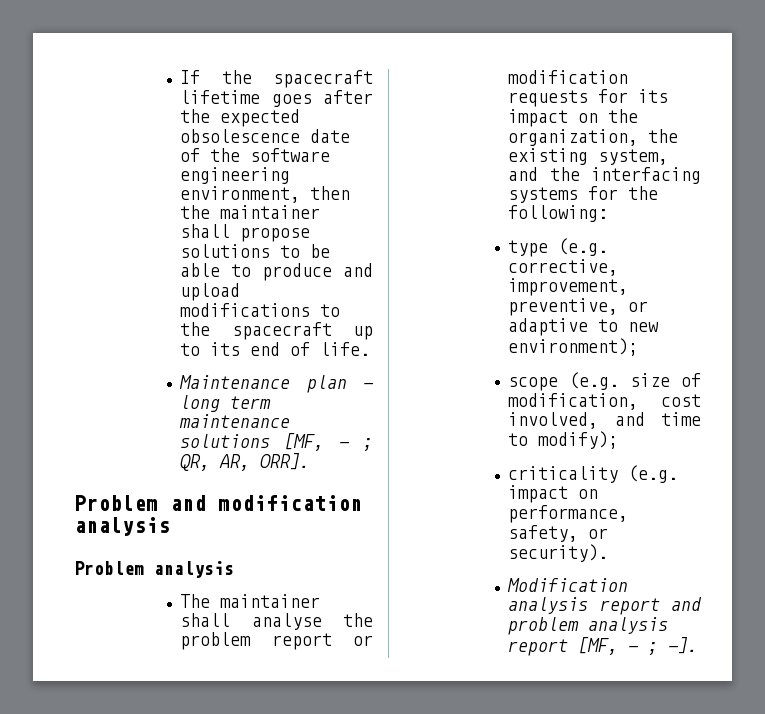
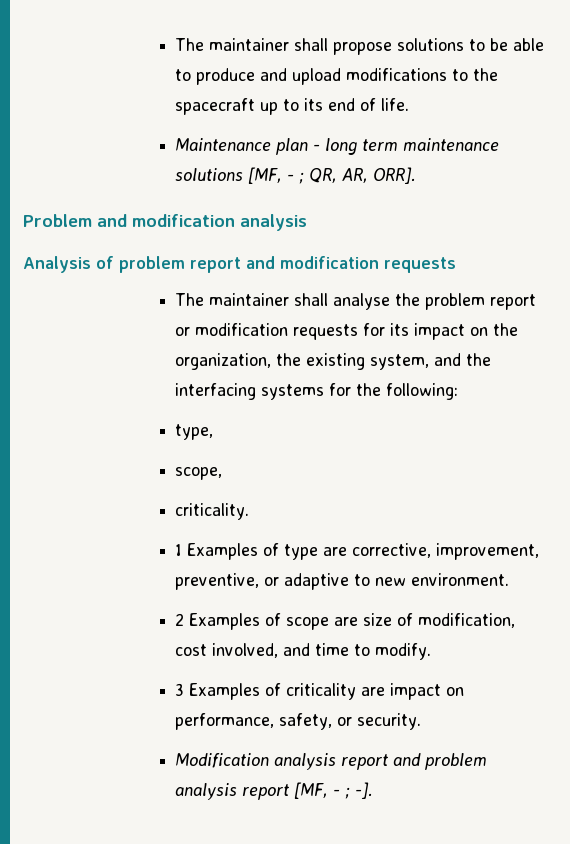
[180,70,373,88] [180,90,373,107] [180,109,301,127] [180,129,351,143] [180,148,331,162] [180,167,291,184] [180,186,351,203] [180,205,211,219] If the spacecraft lifetime goes after the expected obsolescence date of the software engineering environment, then the -> [175,38,205,51] The
[74,561,234,578] Problem analysis -> [23,256,456,273] Analysis of problem report and modification requests
[508,238,609,257] type (e.g. -> [175,424,214,440] [175,467,223,480] [175,503,250,520] [175,543,348,560] type, // scope, // criticality. // 1 Examples of type are
[508,338,639,356] [508,372,620,391] environment); // scope (e.g. -> [411,573,510,586] [175,613,359,630] environment. // 2 Examples of scope are
[538,431,619,449] [508,465,679,483] modify); // criticality (e.g. -> [375,643,432,660] [175,683,386,700] modify. // 3 Examples of criticality are
[508,544,609,562] security). -> [357,713,422,730] security.

